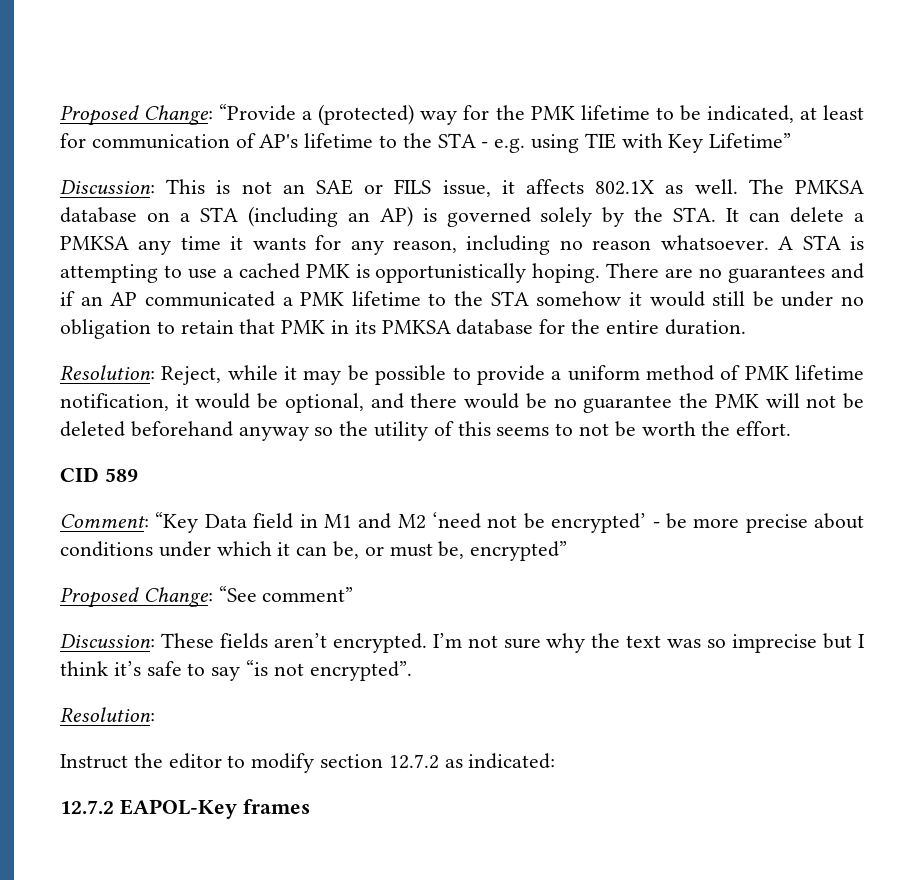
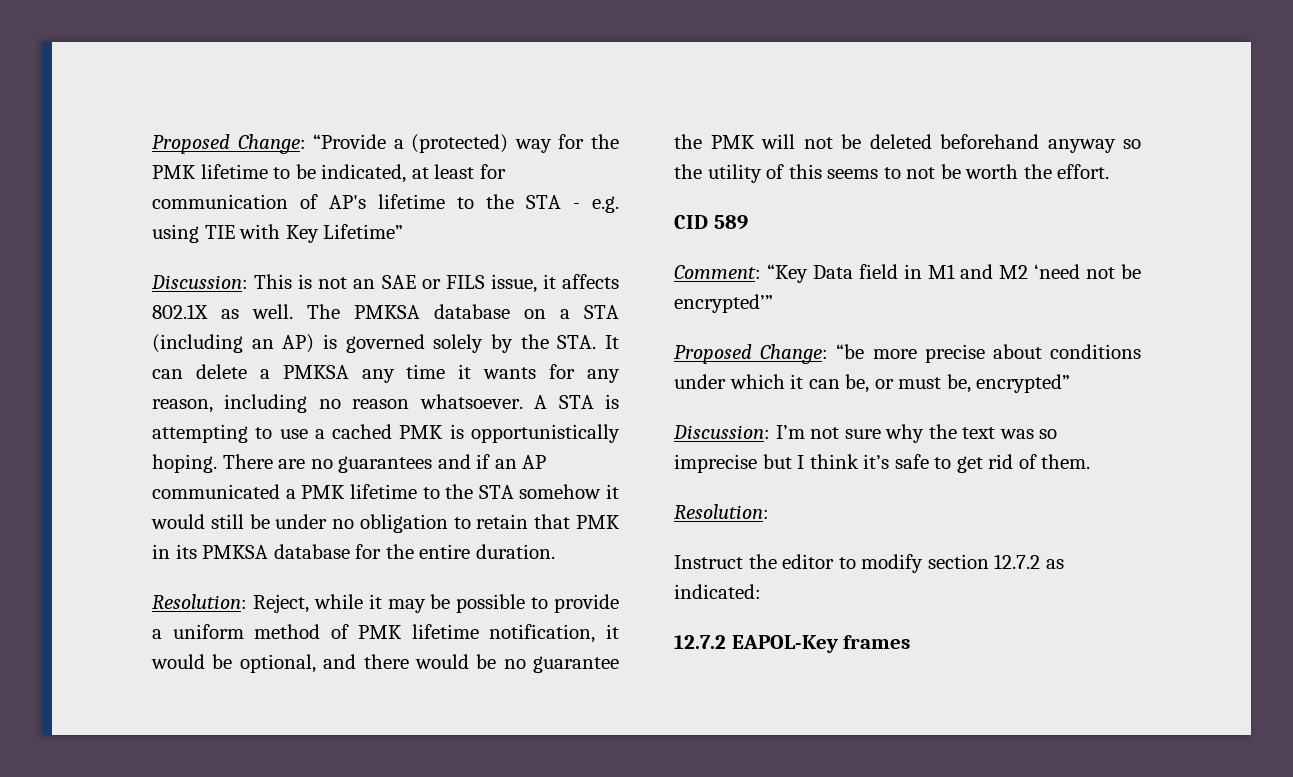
[551,513,687,533] encrypted’ - be -> [674,294,773,313] [674,344,865,364] encrypted’” // Proposed Change: “be
[60,586,354,608] [60,633,427,653] Proposed Change: “See comment” // Discussion: These fields aren’t encrypted. -> [673,425,770,439] Discussion:
[211,660,412,681] say “is not encrypted”. -> [956,454,1091,473] get rid of them.

